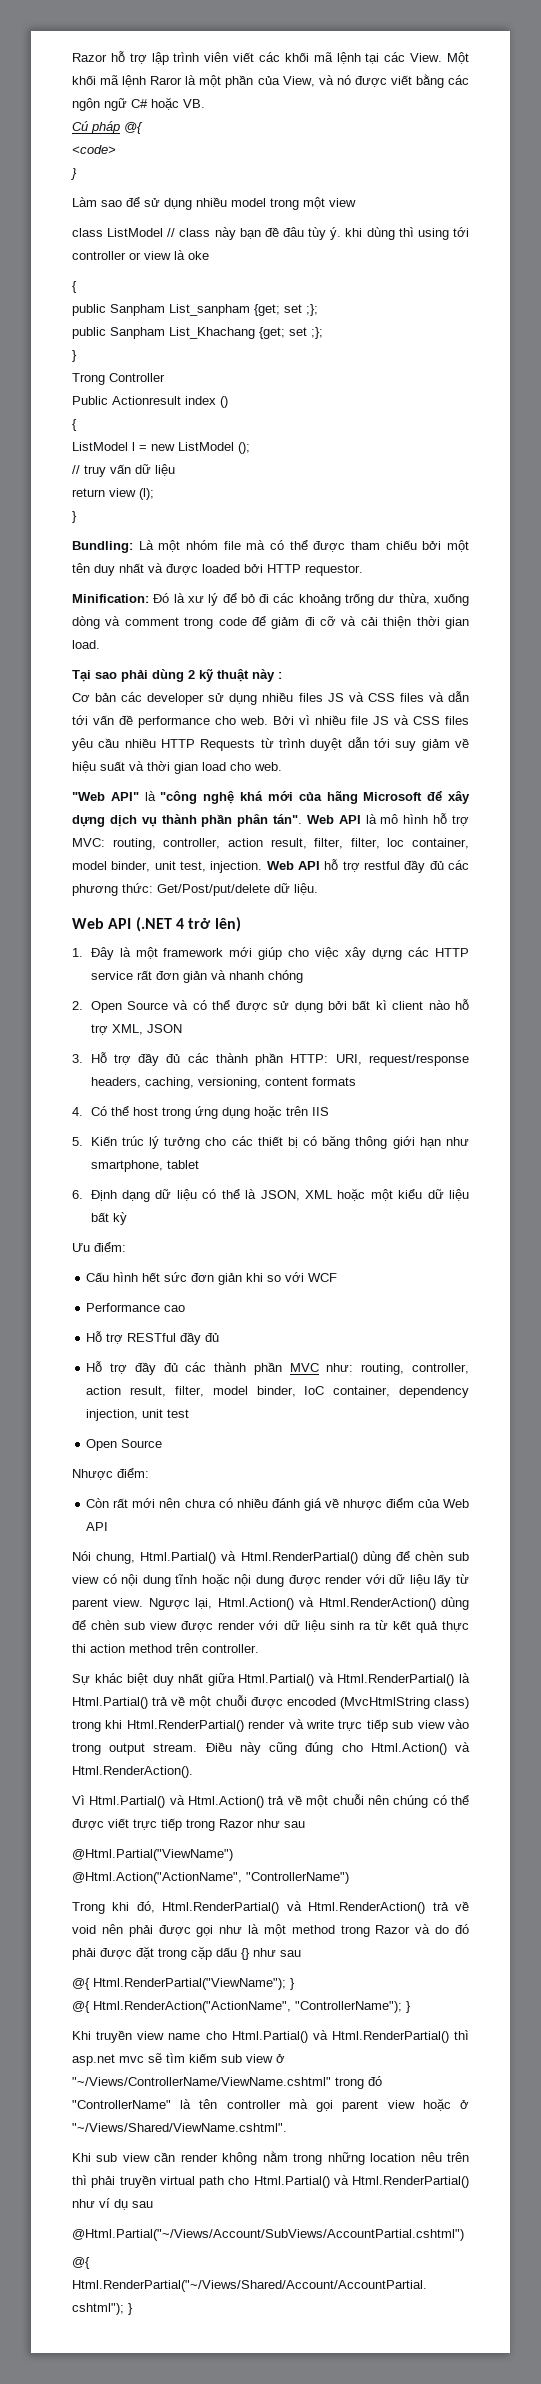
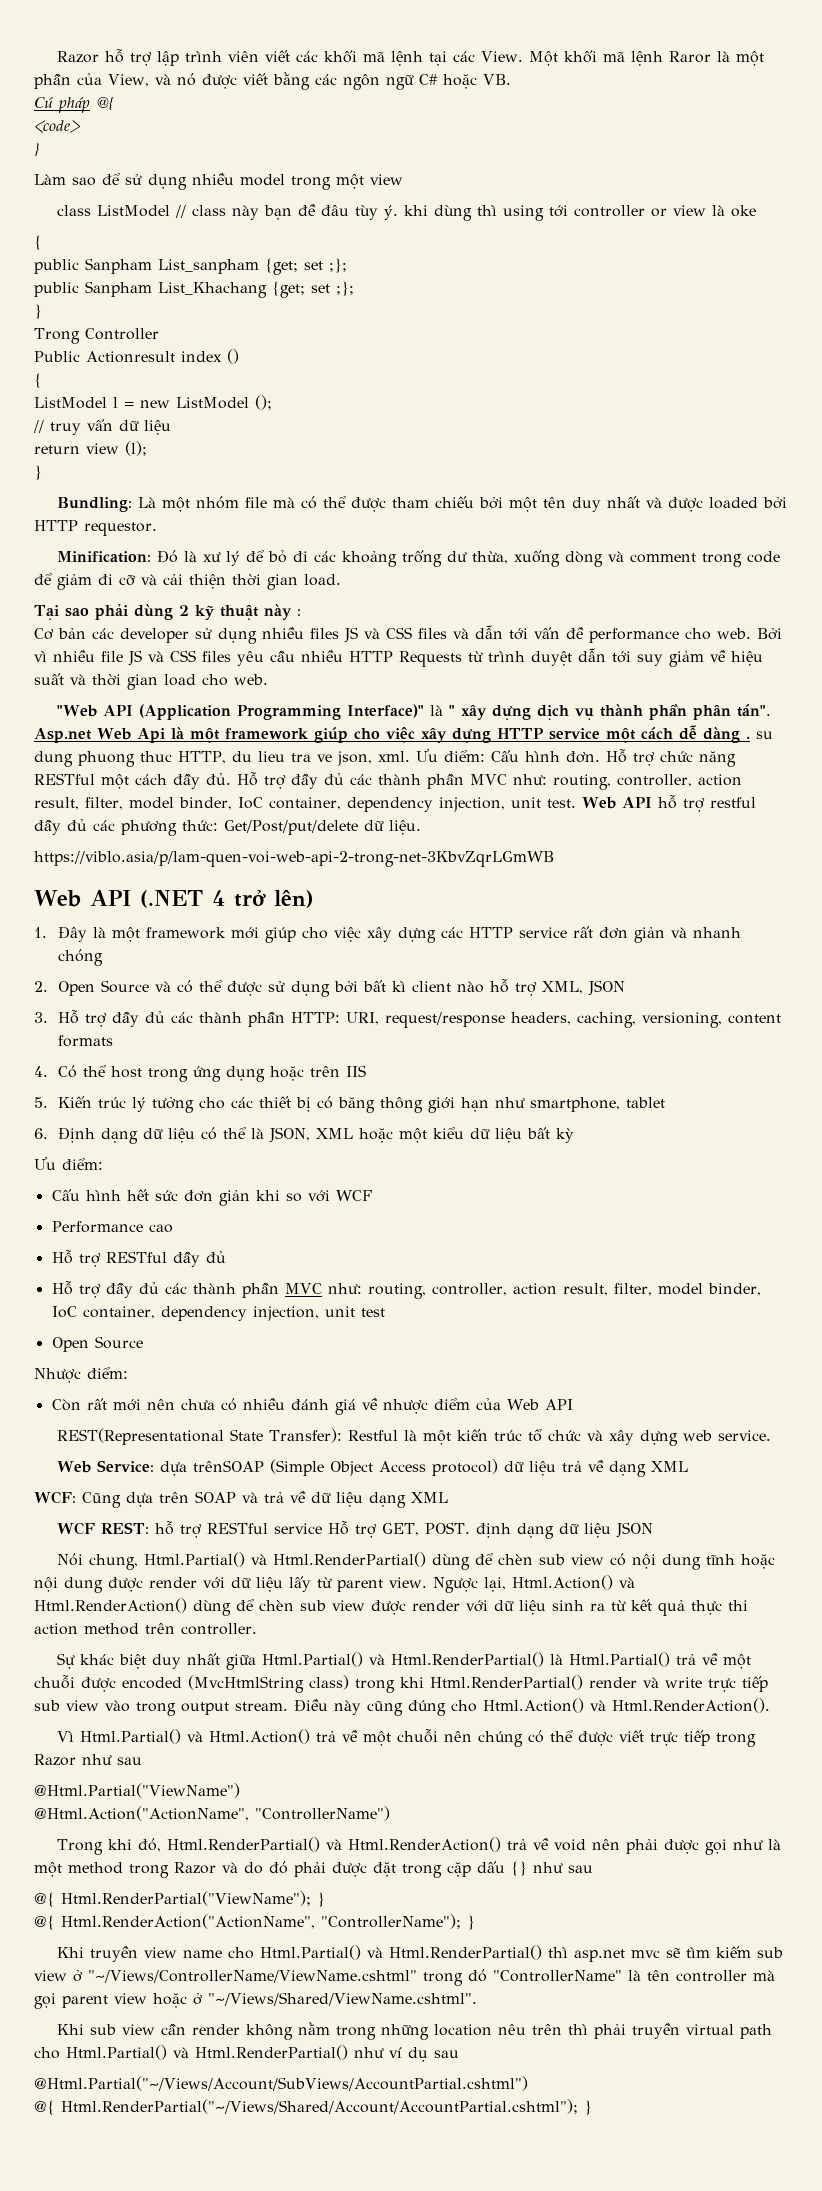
[110,790,443,804] API" là "công nghệ khá mới của hãng Microsoft để -> [102,704,455,720] API (Application Programming Interface)" là "
[306,813,470,826] [72,838,469,850] [72,861,263,873] Web API là mô hình hỗ trợ MVC: routing, controller, action result, filter, filter, loc container, model binder, unit test, injection. -> [34,725,773,743] [34,748,736,767] [34,772,742,790] [34,797,576,812] Asp.net Web Api là một framework giúp cho việc xây dựng HTTP service một cách dễ dàng . su dung phuong thuc HTTP, du lieu tra ve json, xml. Ưu điểm: Cấu hình đơn. Hỗ trợ chức năng RESTful một cách đầy đủ. Hỗ trợ đầy đủ các thành phần MVC như: routing, controller, action result, filter, model binder, IoC container, dependency injection, unit test.
(318, 889) none -> [34,851,554,867] // https://viblo.asia/p/lam-quen-voi-web-api-2-trong-net-3KbvZqrLGmWB
(109, 1526) none -> [56,1428,771,1446] [56,1459,688,1477] [34,1491,448,1508] [56,1521,653,1539] // REST(Representational State Transfer): Restful là một kiến trúc tổ chức và xây dựng web service. // Web Service: dựa trênSOAP (Simple Object Access protocol) dữ liệu trả về dạng XML // WCF: Cũng dựa trên SOAP và trả về dữ liệu dạng XML // WCF REST: hỗ trợ RESTful service Hỗ trợ GET, POST. định dạng dữ liệu JSON

